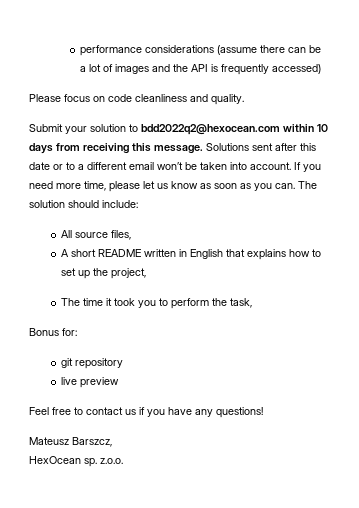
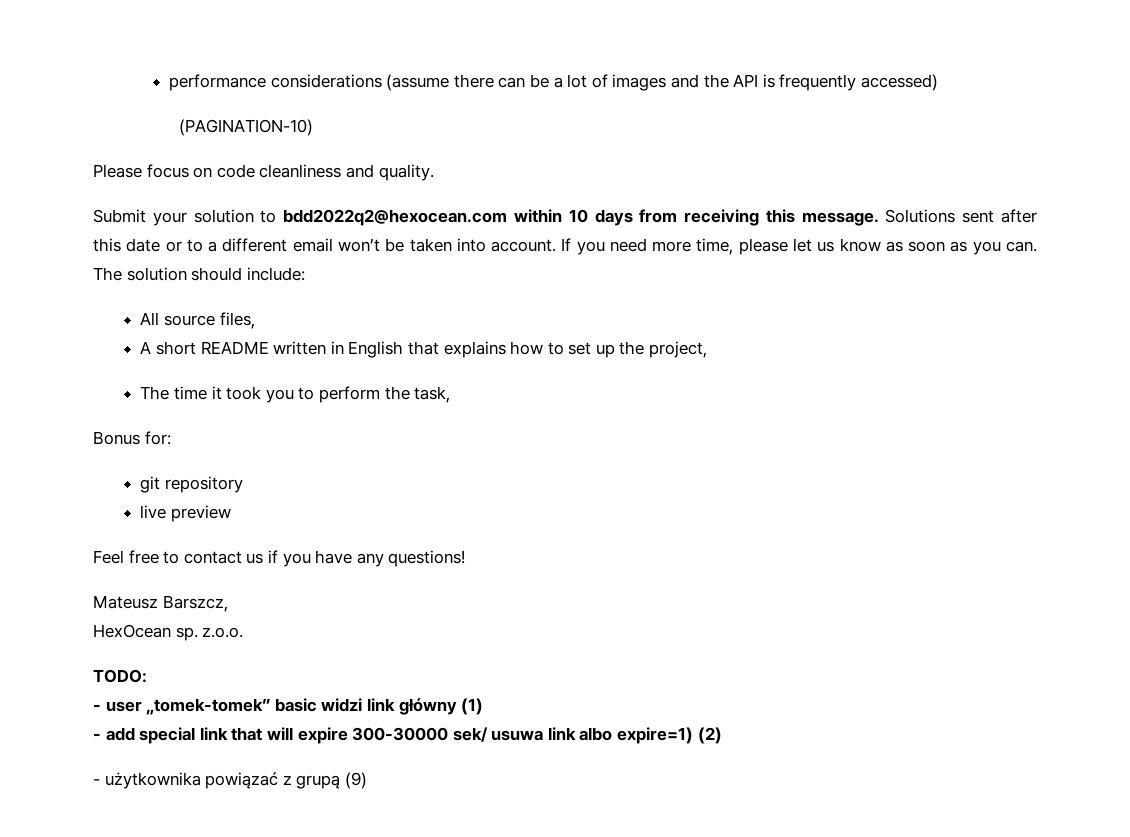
(322, 69) none -> [179,119,314,136] // (PAGINATION-10)
(123, 461) none -> [93,669,147,683] [93,698,484,715] [93,727,722,744] [93,772,367,789] // TODO: // - user „tomek-tomek” basic widzi link główny (1) // - add special link that will expire 300-30000 sek/ usuwa link albo expire=1) (2) // - użytkownika powiązać z grupą (9)

